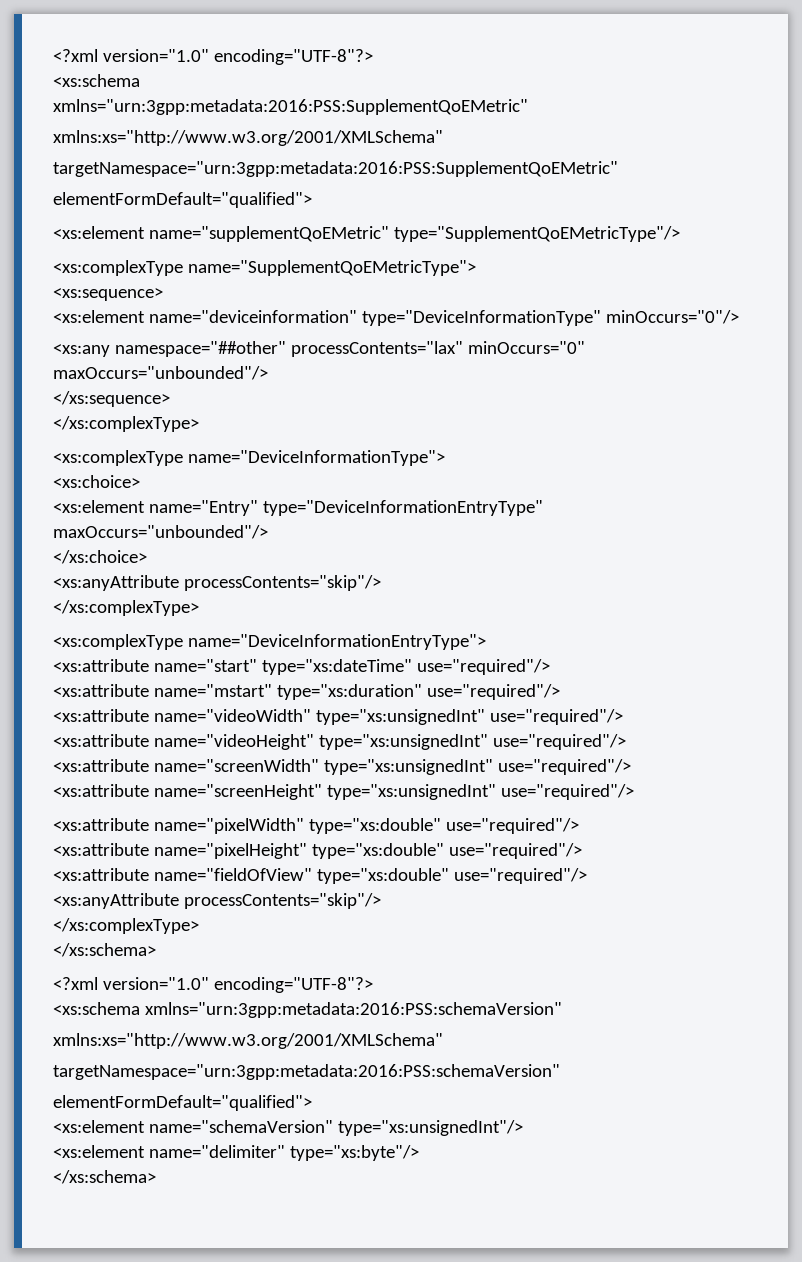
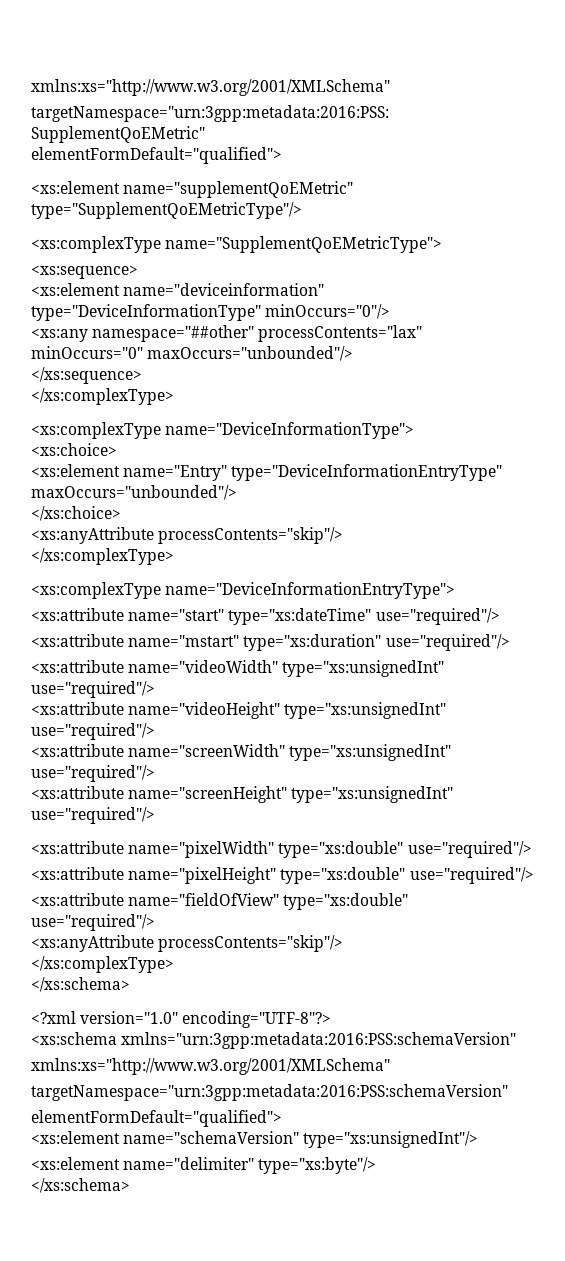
[53,49,373,65] [53,74,140,87] [53,99,528,115] <?xml version="1.0" encoding="UTF-8"?> // <xs:schema // xmlns="urn:3gpp:metadata:2016:PSS:SupplementQoEMetric" // -> (31, 87) none

